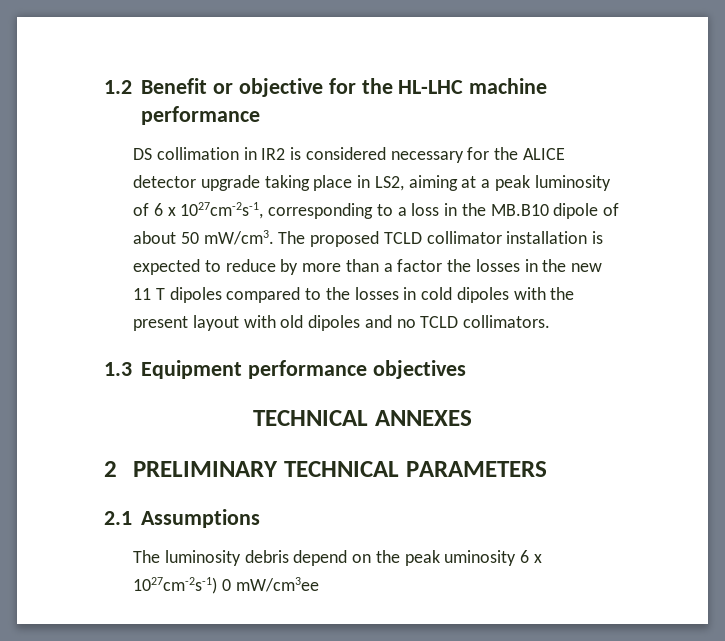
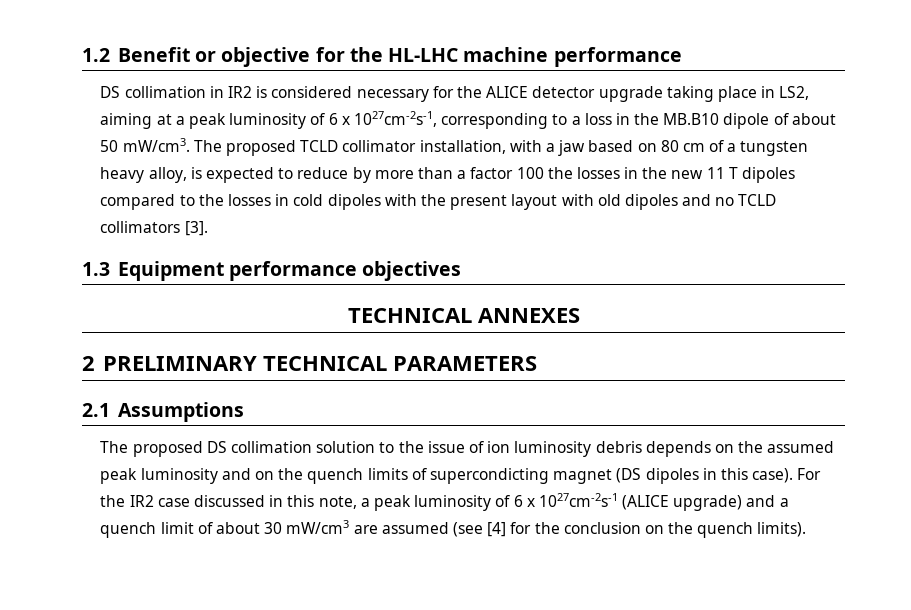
[506,231,588,244] installation -> [419,140,809,156] [100,167,187,183] installation, with a jaw based on 80 cm of a tungsten heavy alloy,
(443, 265) none -> [516,167,544,179] 100
[463,315,551,328] collimators. -> [100,221,208,236] collimators [3].
(161, 556) none -> [132,441,511,457] proposed DS collimation solution to the issue of ion
[293,550,542,566] [133,577,319,594] depend on the peak uminosity 6 x 1027cm-2s-1) 0 mW/cm3ee -> [645,441,835,457] [100,468,822,484] [100,493,789,511] [100,520,807,538] depends on the assumed peak luminosity and on the quench limits of supercondicting magnet (DS dipoles in this case). For the IR2 case discussed in this note, a peak luminosity of 6 x 1027cm-2s-1 (ALICE upgrade) and a quench limit of about 30 mW/cm3 are assumed (see [4] for the conclusion on the quench limits).

